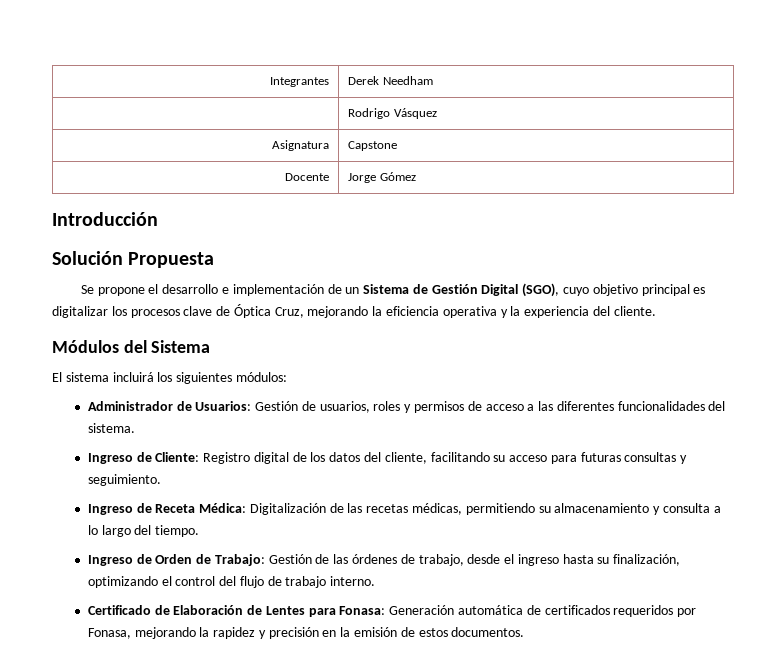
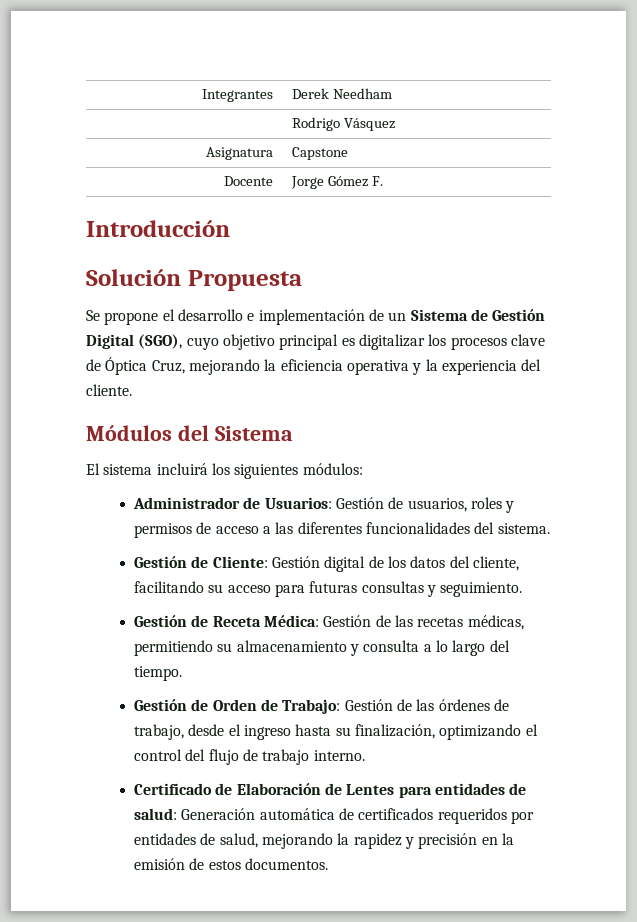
(416, 176) none -> [371,176,383,186] F.
[87,453,133,464] Ingreso -> [134,556,188,568] Gestión
[203,452,251,464] Registro -> [272,556,321,568] Gestión
[87,504,133,515] Ingreso -> [134,615,188,627] Gestión
[249,503,326,515] Digitalización -> [323,615,372,627] Gestión
[87,555,133,566] Ingreso -> [134,699,188,711] Gestión
[339,606,386,615] Fonasa: -> [434,783,527,795] [134,808,178,820] entidades de salud:
[87,628,131,639] Fonasa, -> [134,833,258,848] entidades de salud,

